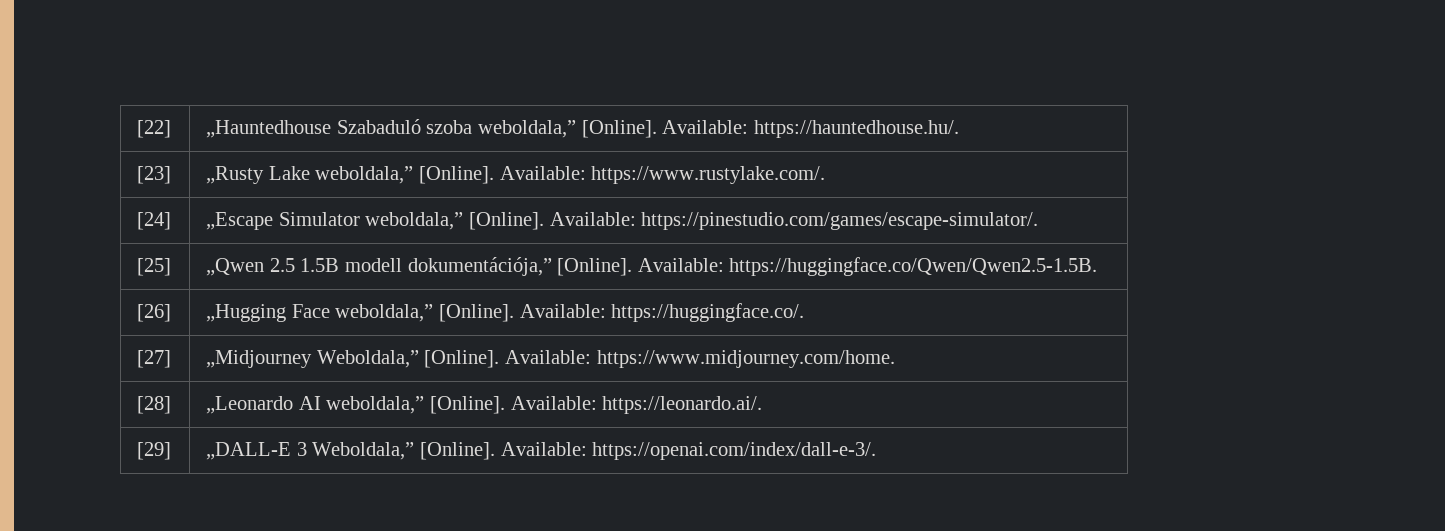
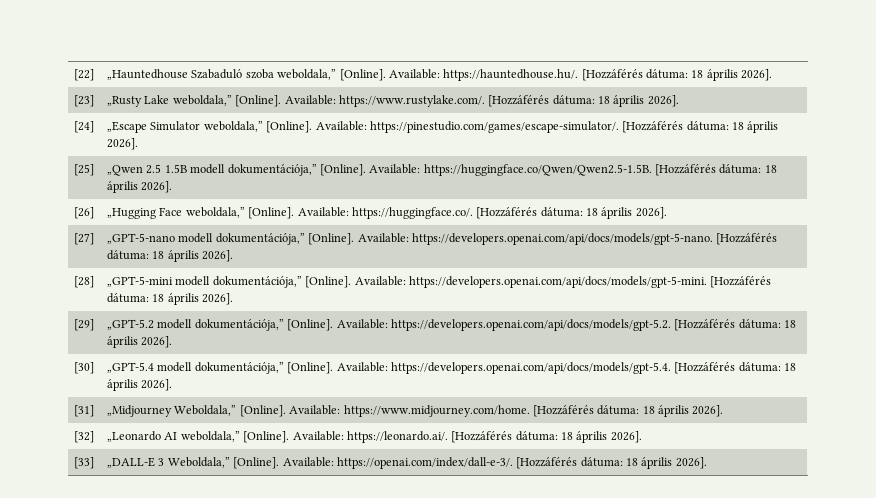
(959, 129) none -> [581,69,773,81] [Hozzáférés dátuma: 18 április 2026].
(826, 175) none -> [488,95,679,107] [Hozzáférés dátuma: 18 április 2026].
(1039, 221) none -> [622,121,779,133] [107,138,139,150] [Hozzáférés dátuma: 18 április 2026].
(1098, 266) none -> [655,164,777,176] [107,181,173,193] [Hozzáférés dátuma: 18 április 2026].
[137,350,172,368] // [27] -> [476,207,667,219] [74,233,95,245] [107,233,778,245] [107,250,234,262] [74,276,95,288] [107,276,772,288] [107,293,234,305] [74,319,95,331] [107,319,797,331] [107,336,173,348] [74,362,95,374] [107,362,797,374] [107,379,173,391] [74,405,95,417] [Hozzáférés dátuma: 18 április 2026]. // [27] | „GPT-5-nano modell dokumentációja,” [Online]. Available: https://developers.openai.com/api/docs/models/gpt-5-nano. [Hozzáférés dátuma: 18 április 2026]. // [28] | „GPT-5-mini modell dokumentációja,” [Online]. Available: https://developers.openai.com/api/docs/models/gpt-5-mini. [Hozzáférés dátuma: 18 április 2026]. // [29] | „GPT-5.2 modell dokumentációja,” [Online]. Available: https://developers.openai.com/api/docs/models/gpt-5.2. [Hozzáférés dátuma: 18 április 2026]. // [30] | „GPT-5.4 modell dokumentációja,” [Online]. Available: https://developers.openai.com/api/docs/models/gpt-5.4. [Hozzáférés dátuma: 18 április 2026]. // [31]
[137,396,172,414] // [28] -> [532,405,724,417] [74,431,95,443] [Hozzáférés dátuma: 18 április 2026]. // [32]
[137,442,172,460] // [29] -> [451,431,642,443] [74,457,95,469] [Hozzáférés dátuma: 18 április 2026]. // [33]
(877, 451) none -> [516,457,707,469] [Hozzáférés dátuma: 18 április 2026].

